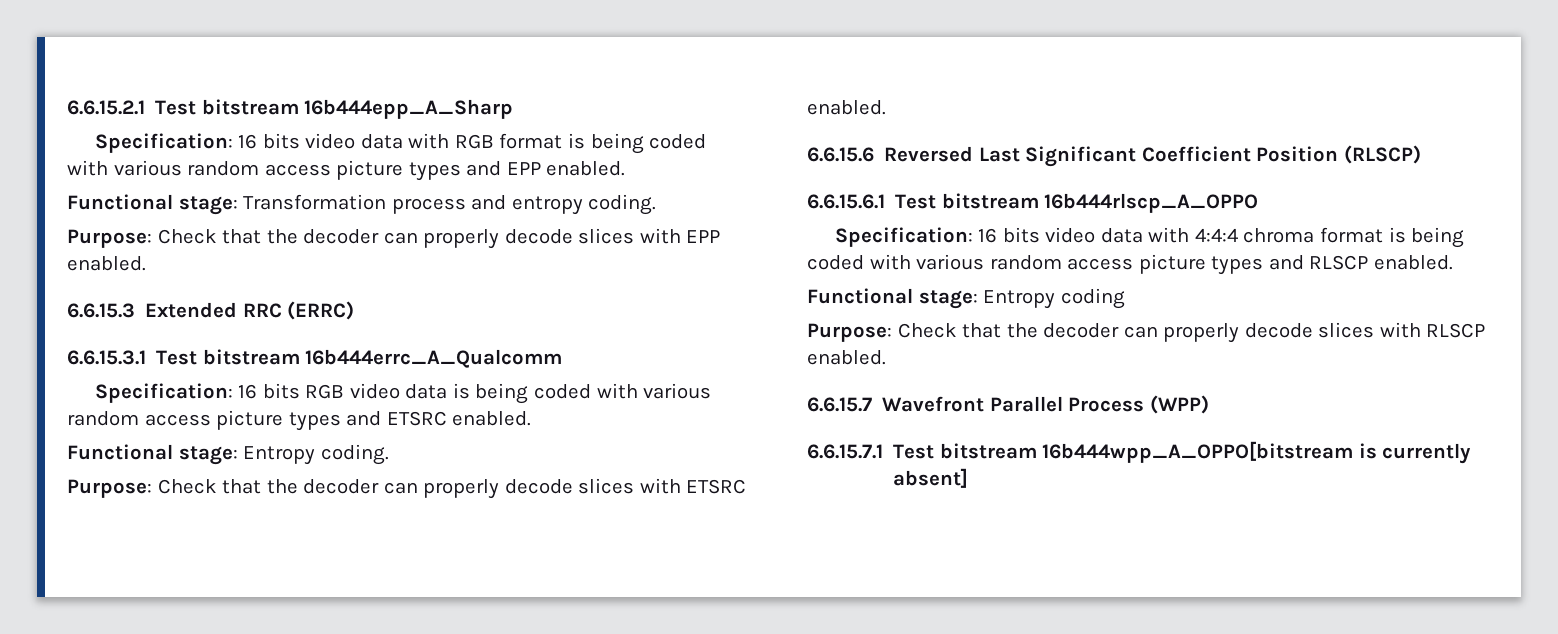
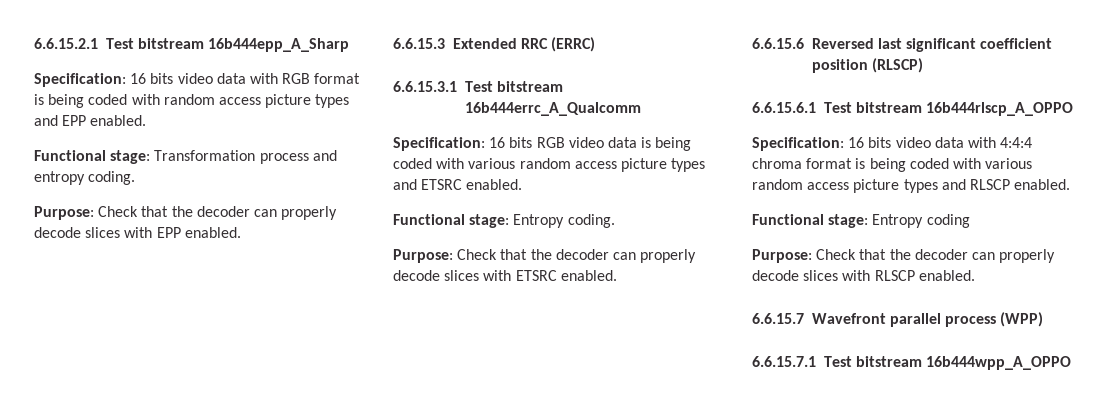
[113,160,182,176] various -> (160, 99) none
[978,146,1339,167] Last Significant Coefficient Position -> [877,38,1053,52] [811,59,868,73] last significant coefficient position
[989,396,1145,412] Parallel Process -> [889,313,997,327] parallel process
[1042,441,1472,464] [893,468,969,488] 16b444wpp_A_OPPO[bitstream is currently absent] -> [926,356,1072,370] 16b444wpp_A_OPPO

